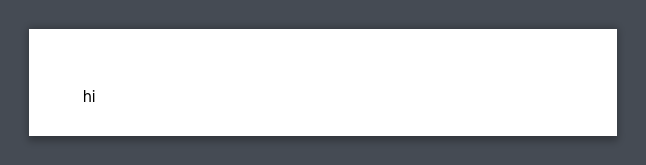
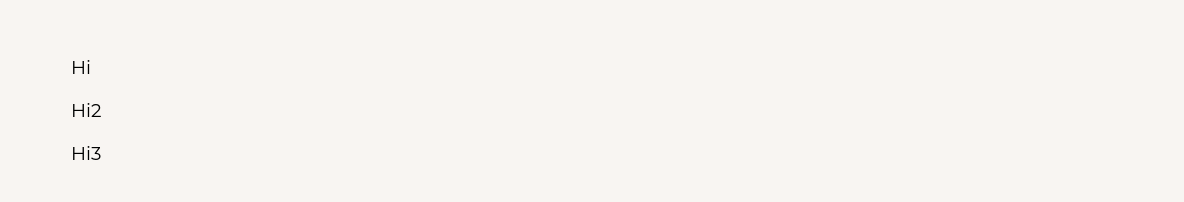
[83,90,95,102] hi -> [71,60,91,74] [71,103,102,117] [71,146,101,160] Hi // Hi2 // Hi3

